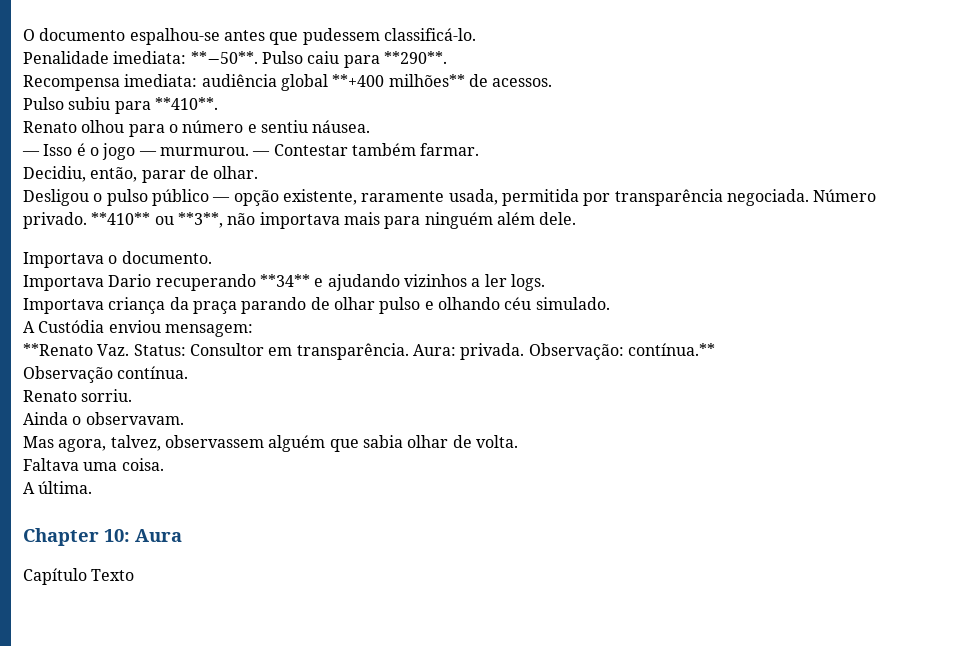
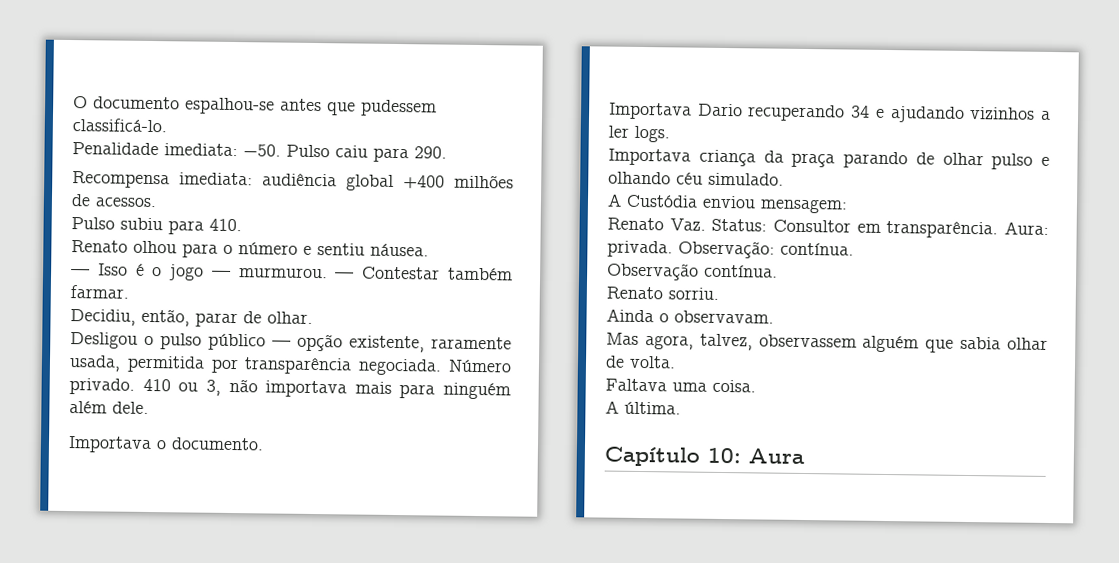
[190,51,258,64] **−50**. -> [243,144,281,157] −50.
[383,51,447,64] **290**. -> [414,146,447,159] 290.
[332,74,465,87] **+400 milhões** -> [403,174,514,189] +400 milhões
[154,97,218,110] **410**. -> [209,218,242,232] 410.
[91,212,223,228] **410** ou **3**, -> [142,378,221,396] 410 ou 3,
[259,274,310,287] **34** -> [851,105,871,118] 34
[23,343,93,356] **Renato -> [607,217,664,231] Renato
[627,343,715,356] contínua.** -> [780,242,854,256] contínua.
[23,528,99,546] Chapter -> [604,446,700,467] Capítulo
[23,568,135,585] // Capítulo Texto -> (805, 456) none

